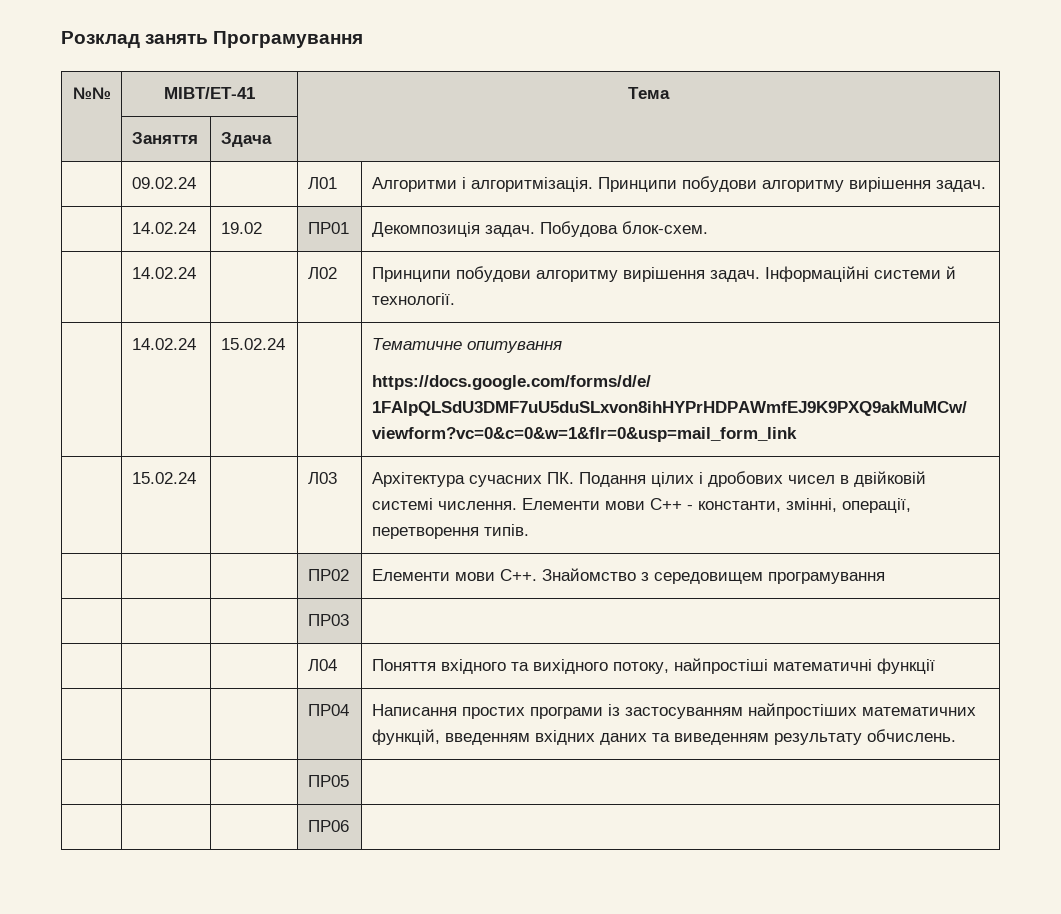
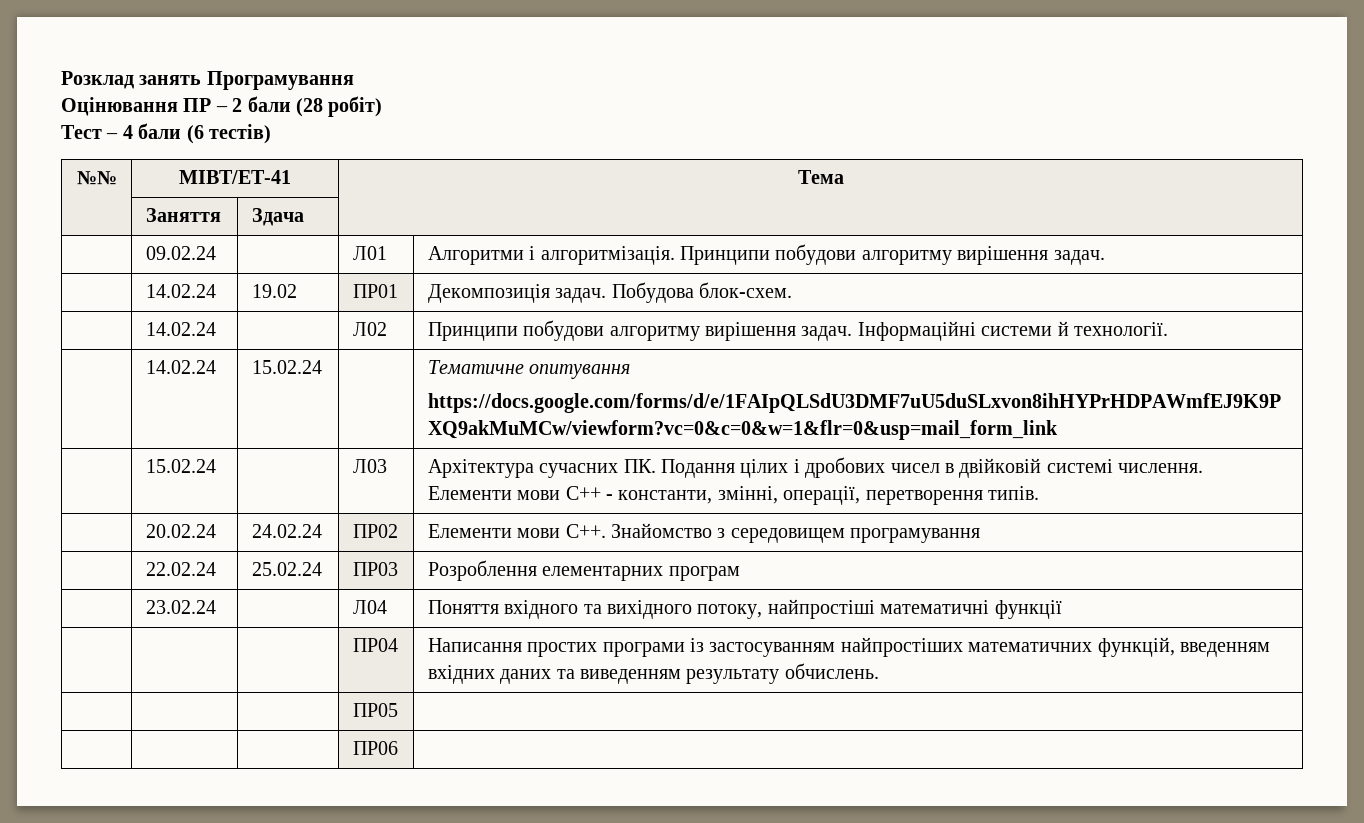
(364, 39) none -> [61,96,383,117] [61,123,271,144] // Оцінювання ПР – 2 бали (28 робіт) // Тест – 4 бали (6 тестів)
(529, 530) | -> [145,524,216,538] [251,524,322,538] 20.02.24 | 24.02.24
(885, 578) | -> [145,562,216,576] [251,562,322,576] 22.02.24 | 25.02.24
(349, 620) // | -> [427,560,740,581] [145,600,216,614] Розроблення елементарних програм // | 23.02.24

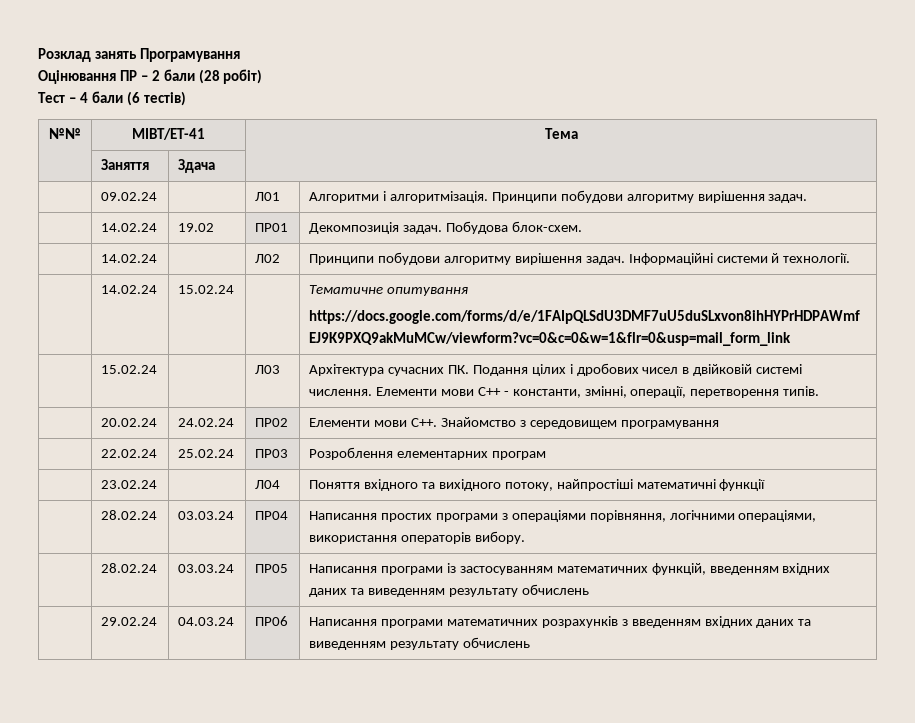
(1062, 609) | -> [101,510,158,520] [178,511,235,520] 28.02.24 | 03.03.24
(685, 649) none -> [501,510,817,522] [309,531,525,544] [101,563,158,573] [178,564,235,573] [255,564,289,573] [309,564,443,575] з операціями порівняння, логічними операціями, використання операторів вибору. // | 28.02.24 | 03.03.24 | ПР05 | Написання програми
[840,637,963,657] найпростіших -> (553, 570) none
[784,663,879,679] [352,703,398,717] [352,741,398,755] обчислень. // | | | ПР05 | // | | | ПР06 | -> [521,584,589,595] [101,617,158,626] [178,617,235,626] [255,616,289,626] [309,616,812,628] [309,637,530,650] обчислень // | 29.02.24 | 04.03.24 | ПР06 | Написання програми математичних розрахунків з введенням вхідних даних та виведенням результату обчислень

